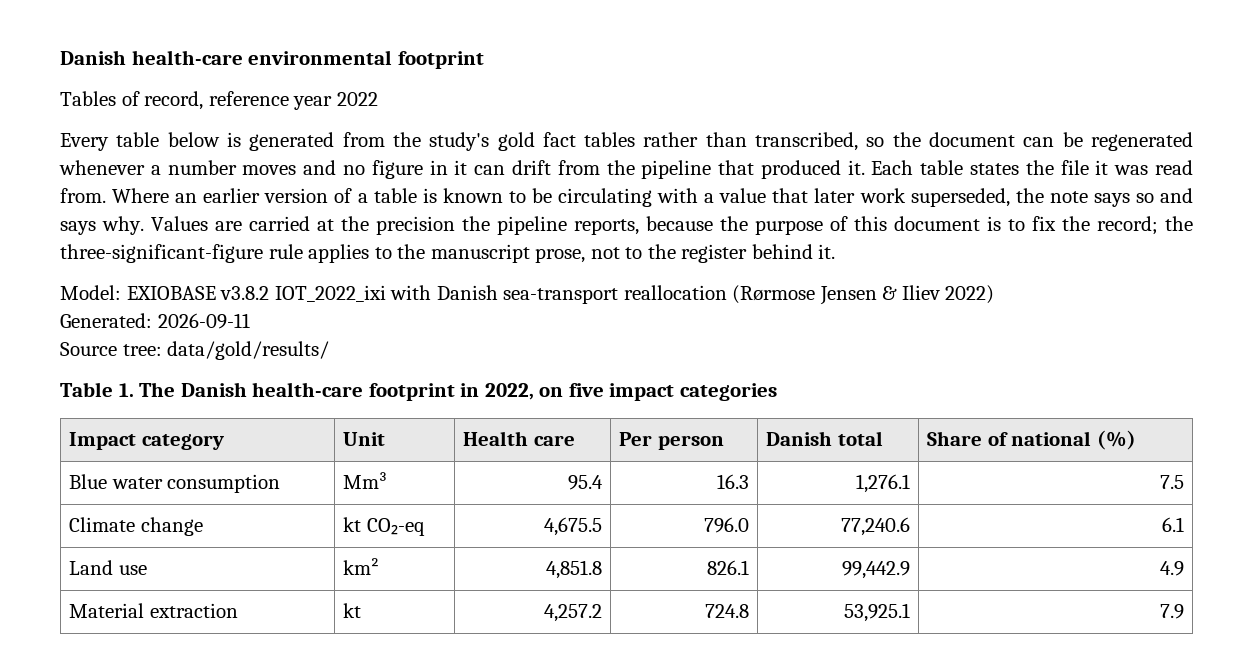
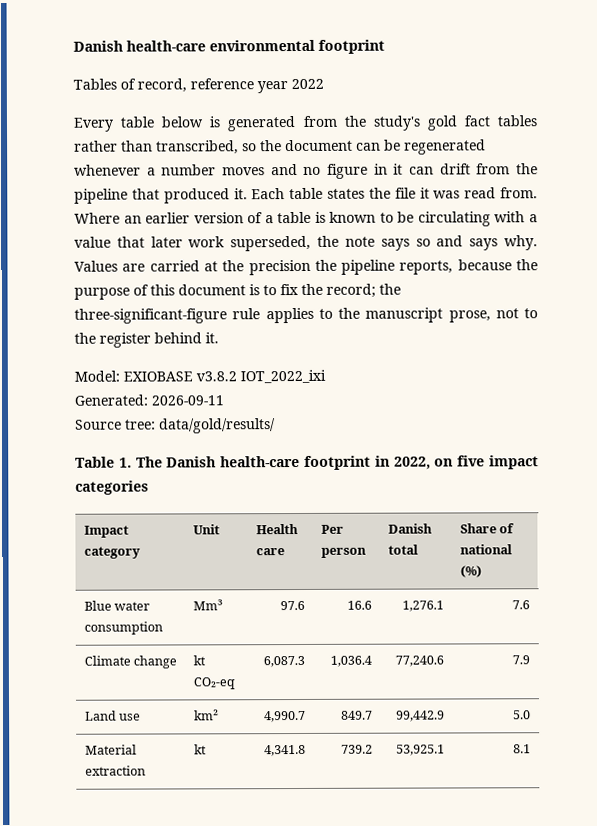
[390,285,995,305] with Danish sea-transport reallocation (Rørmose Jensen & Iliev 2022) -> (326, 376) none
[567,475,603,490] [716,474,749,489] 95.4 | 16.3 -> [280,600,306,611] [347,600,373,610] 97.6 | 16.6
[1159,475,1184,489] 7.5 -> [512,600,531,610] 7.6
[543,517,602,536] [703,517,749,533] 4,675.5 | 796.0 -> [263,655,306,668] [330,655,373,667] 6,087.3 | 1,036.4
[1161,517,1184,532] 6.1 -> [512,655,531,665] 7.9
[545,560,602,579] [706,560,749,575] 4,851.8 | 826.1 -> [264,710,307,723] [341,710,374,720] 4,990.7 | 849.7
[1159,561,1184,576] 4.9 -> [513,710,532,720] 5.0
[543,604,602,622] [704,604,749,618] 4,257.2 | 724.8 -> [264,744,307,757] [341,744,374,754] 4,341.8 | 739.2
[1159,604,1184,619] 7.9 -> [513,744,532,754] 8.1

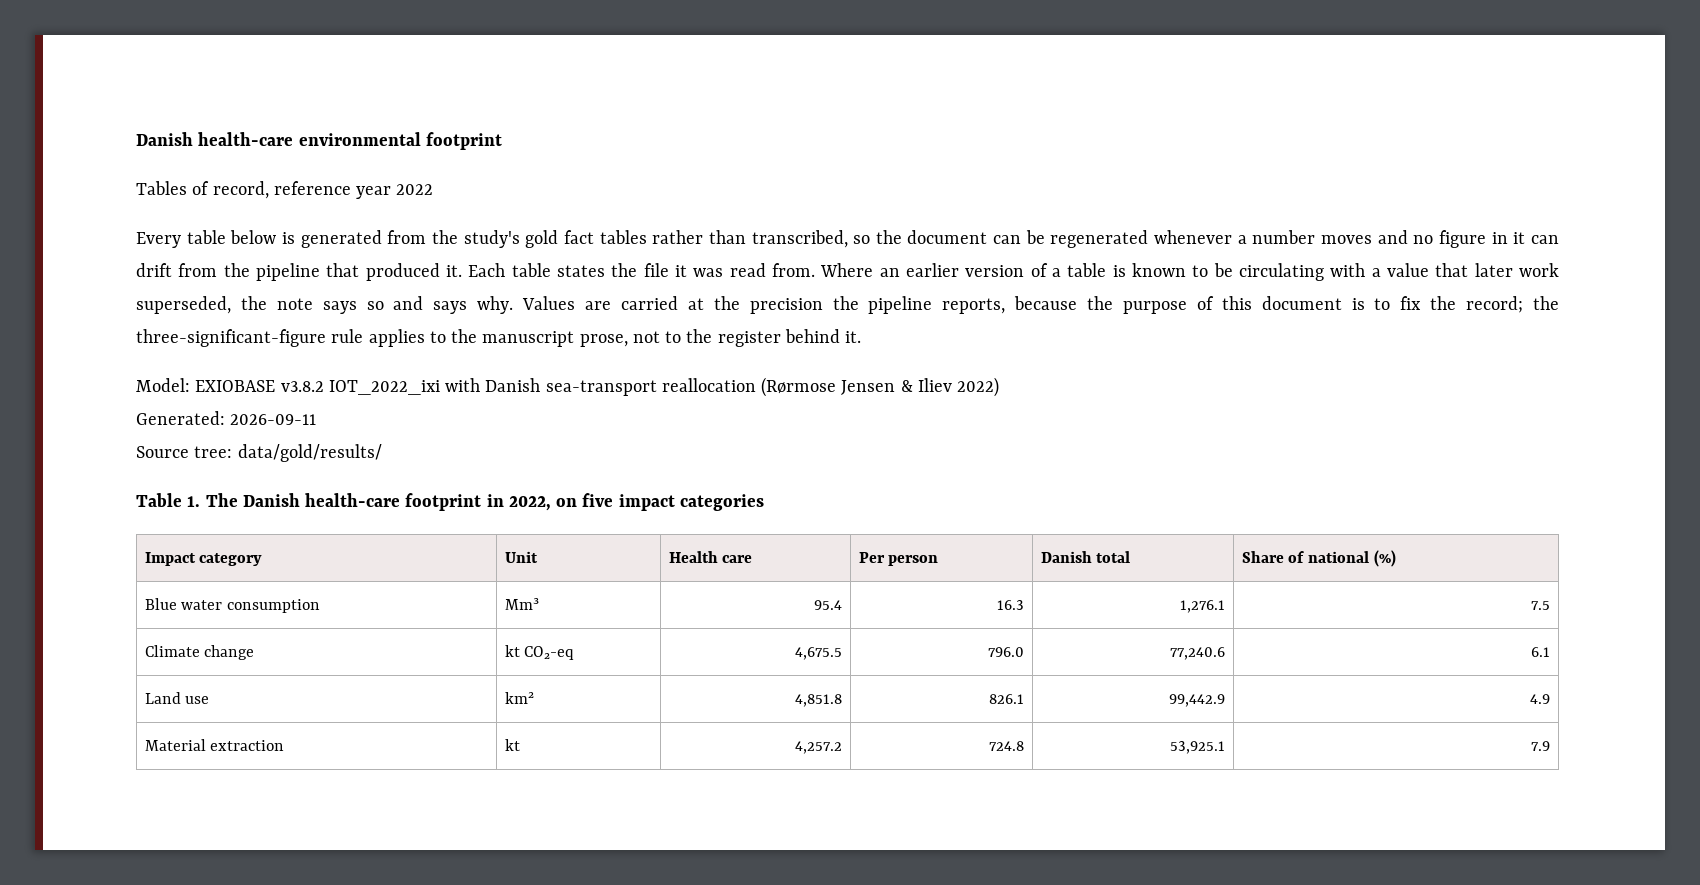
(326, 376) none -> [445,377,1000,397] with Danish sea-transport reallocation (Rørmose Jensen & Iliev 2022)
[280,600,306,611] [347,600,373,610] 97.6 | 16.6 -> [814,600,843,610] [997,600,1025,610] 95.4 | 16.3
[512,600,531,610] 7.6 -> [1531,601,1551,610] 7.5
[263,655,306,668] [330,655,373,667] 6,087.3 | 1,036.4 -> [795,647,843,660] [988,647,1025,657] 4,675.5 | 796.0
[512,655,531,665] 7.9 -> [1531,647,1551,657] 6.1
[264,710,307,723] [341,710,374,720] 4,990.7 | 849.7 -> [795,694,843,707] [989,694,1025,704] 4,851.8 | 826.1
[513,710,532,720] 5.0 -> [1530,694,1551,704] 4.9
[264,744,307,757] [341,744,374,754] 4,341.8 | 739.2 -> [795,741,843,754] [989,741,1025,751] 4,257.2 | 724.8
[513,744,532,754] 8.1 -> [1531,741,1551,751] 7.9

